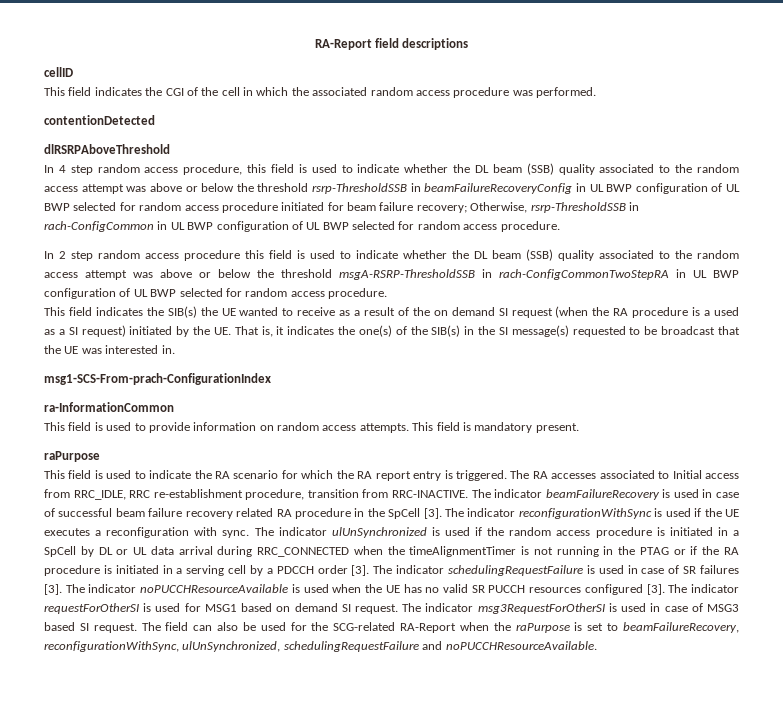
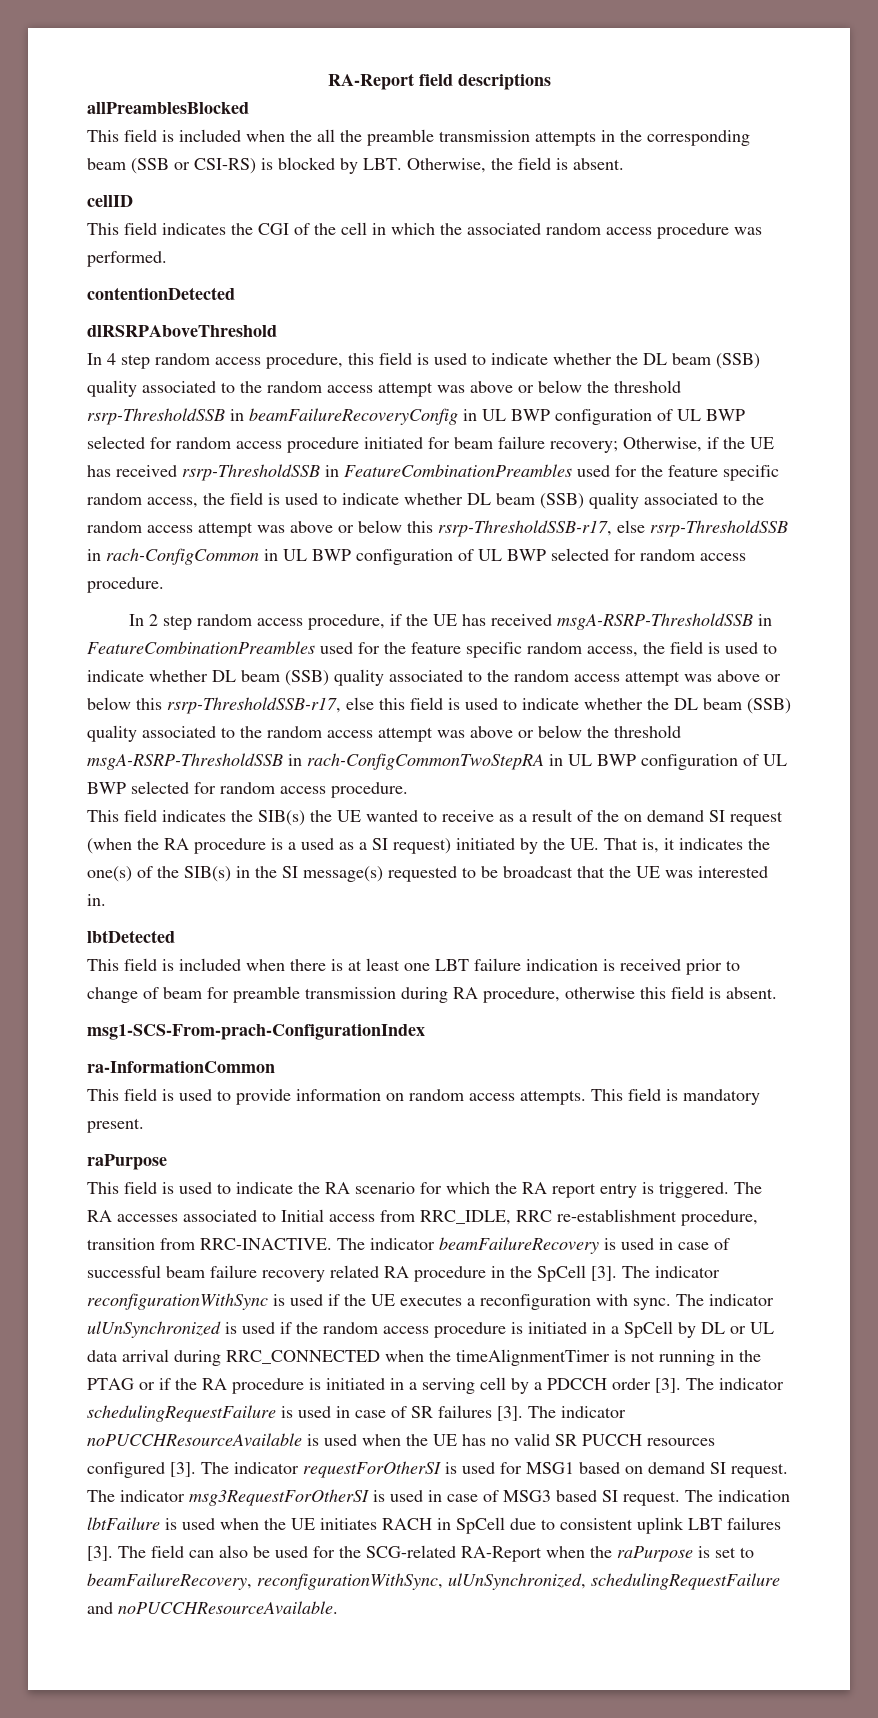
(469, 44) none -> [87,102,249,114] [87,129,750,146] [87,157,624,174] // allPreamblesBlocked // This field is included when the all the preamble transmission attempts in the corresponding beam (SSB or CSI-RS) is blocked by LBT. Otherwise, the field is absent.
(528, 207) none -> [707,437,774,449] [87,464,779,481] [87,492,764,509] [87,520,645,537] if the UE has received rsrp-ThresholdSSB in FeatureCombinationPreambles used for the feature specific random access, the field is used to indicate whether DL beam (SSB) quality associated to the random access attempt was above or below this rsrp-ThresholdSSB-r17, else
[184,250,240,261] procedure -> [308,613,773,630] [87,641,777,658] [87,669,781,686] [87,697,374,714] procedure, if the UE has received msgA-RSRP-ThresholdSSB in FeatureCombinationPreambles used for the feature specific random access, the field is used to indicate whether DL beam (SSB) quality associated to the random access attempt was above or below this rsrp-ThresholdSSB-r17, else
(175, 349) none -> [87,930,175,943] [87,958,740,975] [87,986,777,1003] // lbtDetected // This field is included when there is at least one LBT failure indication is received prior to change of beam for preamble transmission during RA procedure, otherwise this field is absent.
(161, 626) none -> [718,1490,790,1502] [87,1517,781,1534] [87,1546,146,1561] indication lbtFailure is used when the UE initiates RACH in SpCell due to consistent uplink LBT failures [3]. The

